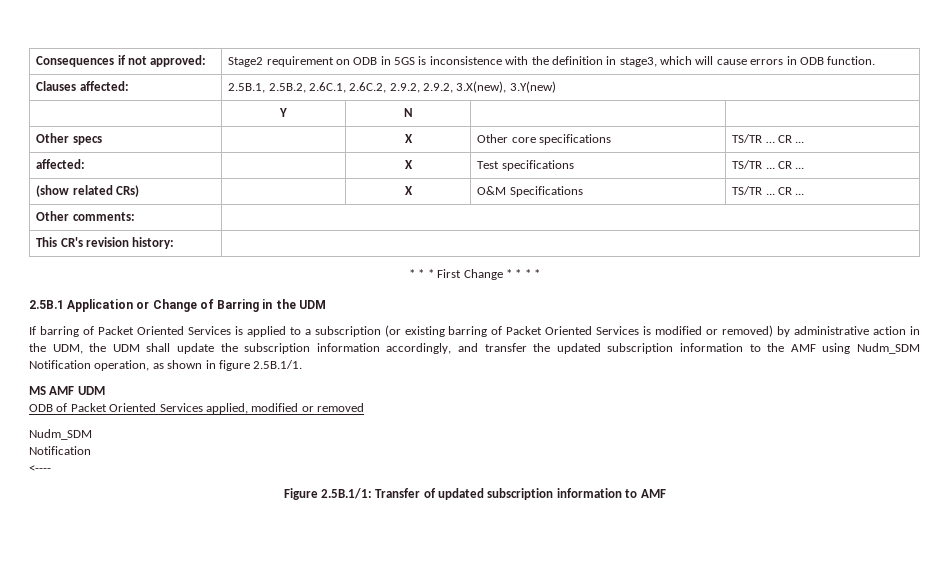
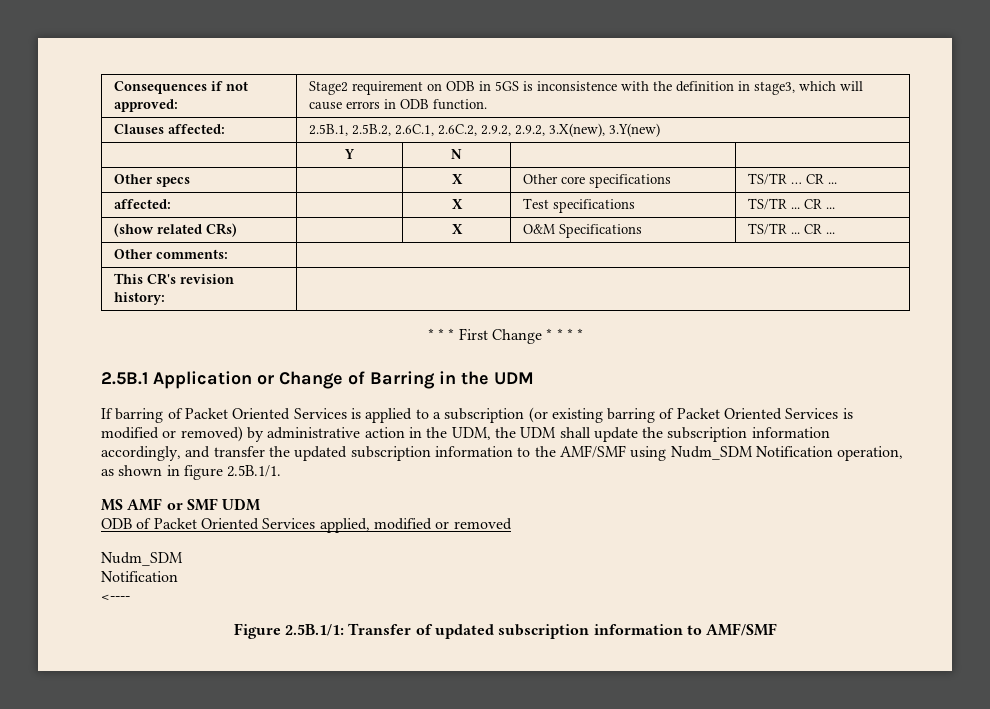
[790,344,816,352] AMF -> [559,445,626,458] AMF/SMF
(75, 390) none -> [166,498,218,511] or SMF
[640,489,666,498] AMF -> [706,623,778,636] AMF/SMF

